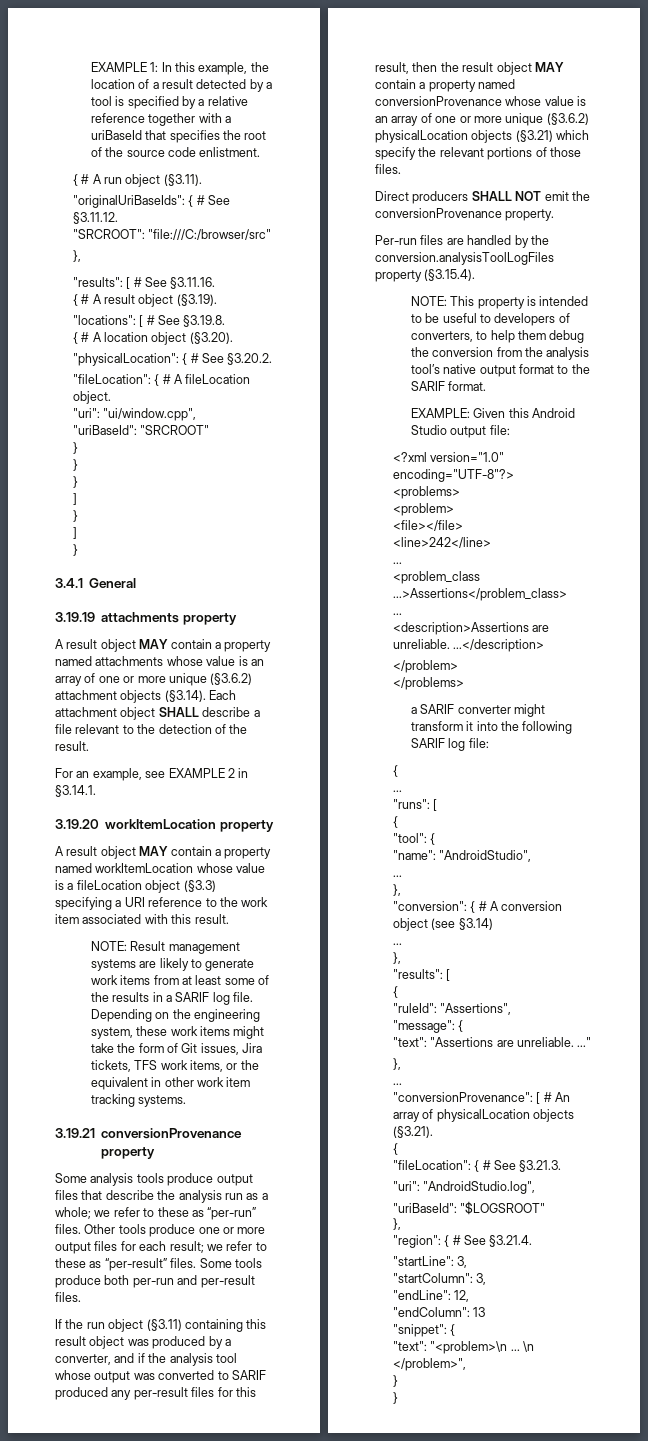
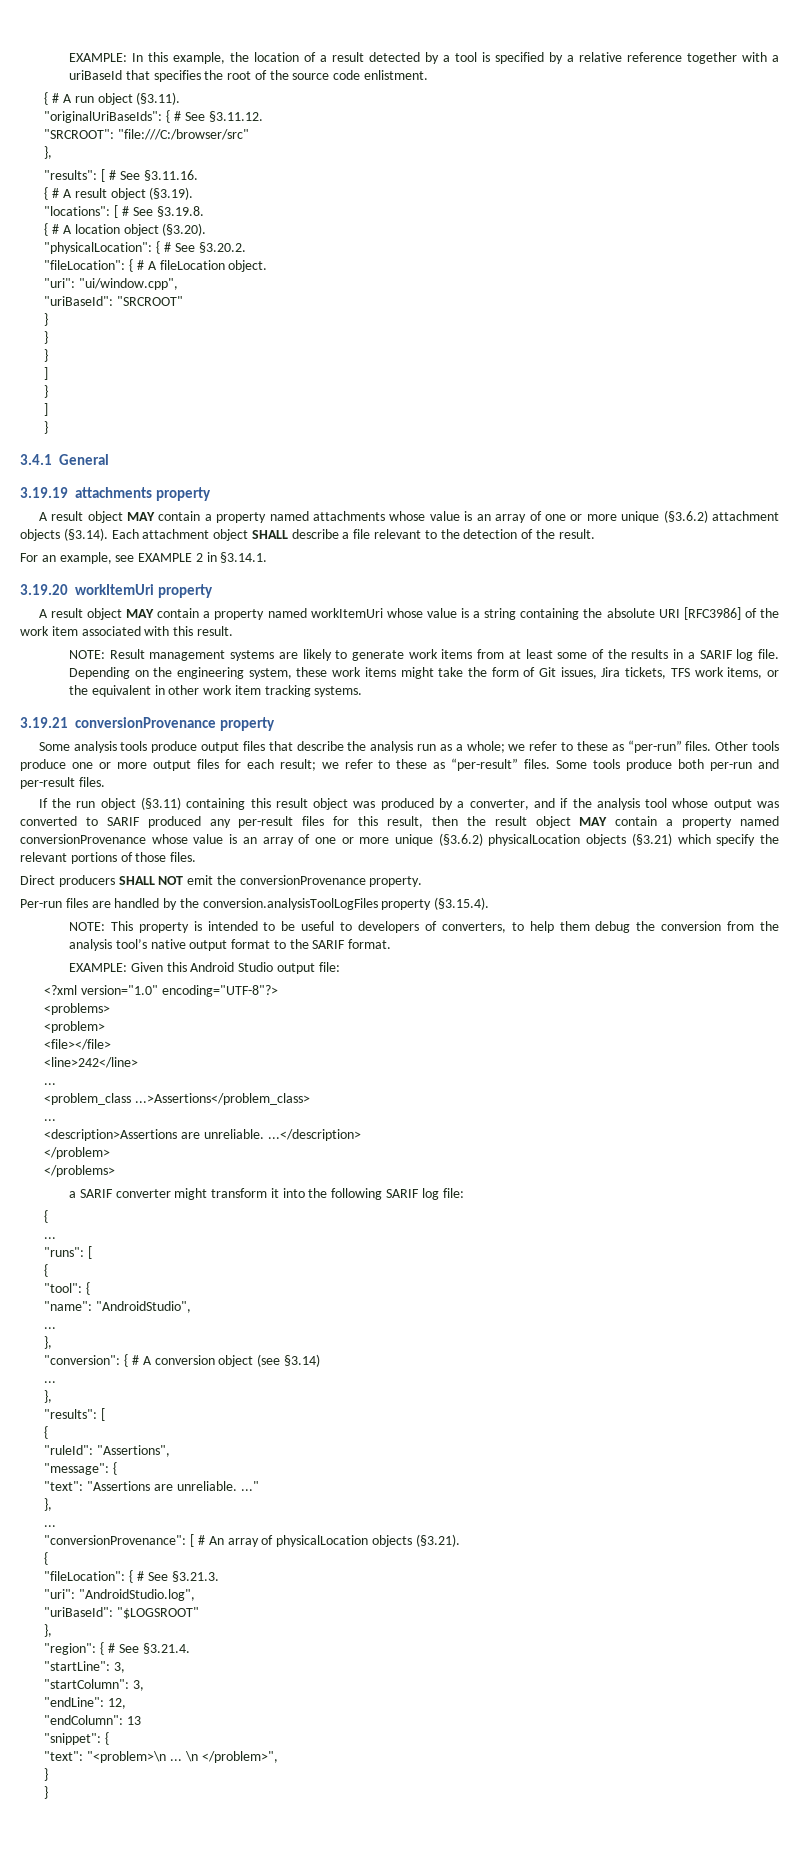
[90,62,159,72] EXAMPLE 1: -> [68,53,127,62] EXAMPLE:
[105,819,274,832] [55,846,272,859] [55,863,194,873] workItemLocation property // A result object MAY contain a property named workItemLocation -> [75,584,214,598] [38,608,383,620] workItemUri property // A result object MAY contain a property named workItemUri
[76,880,216,893] [55,897,217,910] fileLocation object (§3.3) specifying a URI reference to -> [484,607,757,620] string containing the absolute URI [RFC3986] of

